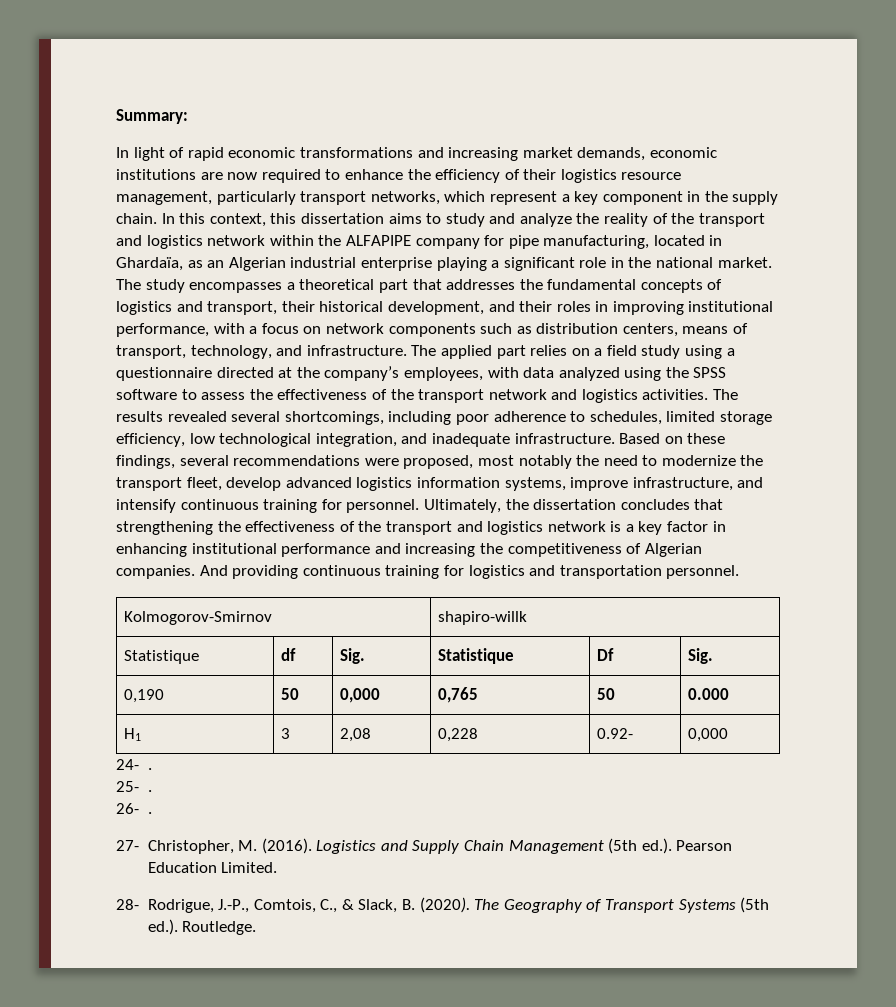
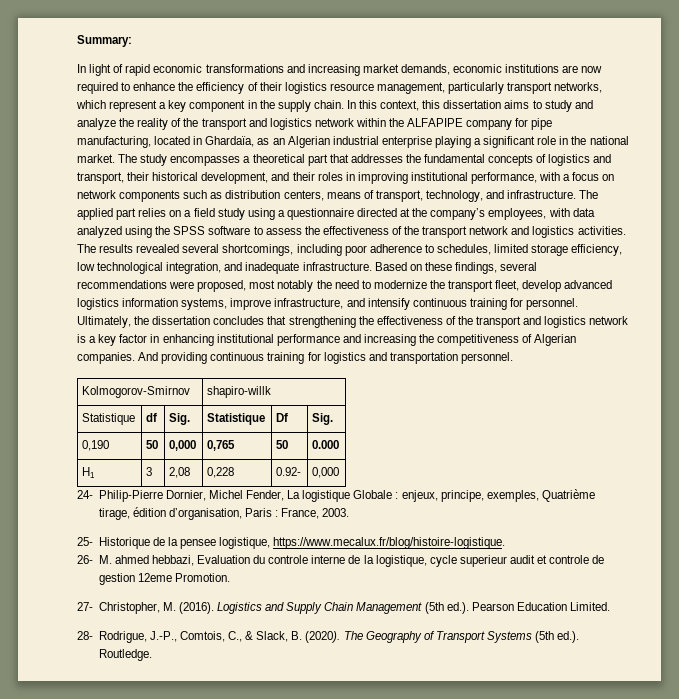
[147,768,152,770] [116,781,152,792] [116,803,152,814] . // 25- . // 26- . -> [98,489,595,502] [98,507,350,520] [77,537,506,549] [77,555,605,567] [98,573,230,585] Philip-Pierre Dornier, Michel Fender, La logistique Globale : enjeux, principe, exemples, Quatrième tirage, édition d’organisation, Paris : France, 2003. // 25- Historique de la pensee logistique, https://www.mecalux.fr/blog/histoire-logistique. // 26- M. ahmed hebbazi, Evaluation du controle interne de la logistique, cycle superieur audit et controle de gestion 12eme Promotion.

